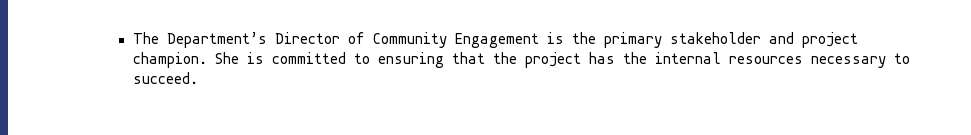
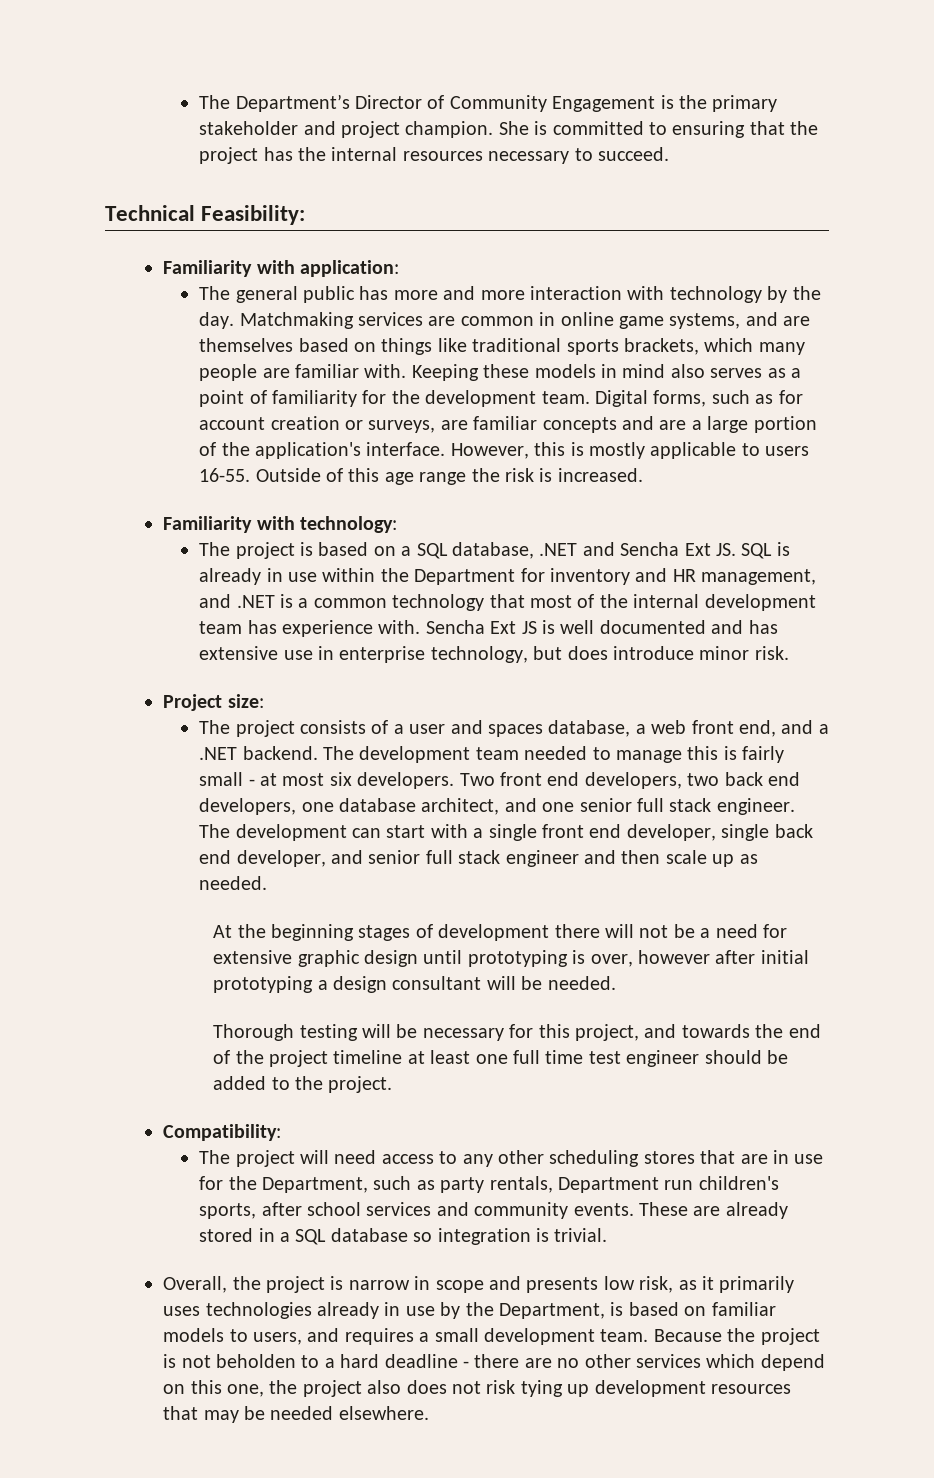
(198, 78) none -> [105,205,306,225] [163,260,399,277] [199,286,821,303] [199,312,811,329] [199,338,805,355] [199,364,801,381] [199,390,803,407] [199,416,817,433] [199,442,810,459] [199,468,643,485] [163,516,397,533] [199,542,790,559] [199,568,817,585] [199,594,816,611] [199,620,778,637] [199,646,789,663] [163,694,264,711] [199,720,829,737] [199,746,785,763] [199,772,800,789] [199,798,795,815] [199,824,813,841] [199,850,758,867] [199,876,268,890] [213,924,788,941] [213,950,809,967] [213,976,616,993] [213,1024,821,1041] [213,1050,789,1067] [213,1076,393,1093] [163,1124,282,1141] [199,1150,824,1167] [199,1176,779,1193] [199,1202,788,1219] [199,1228,608,1245] [163,1276,795,1293] [163,1302,776,1319] [163,1328,820,1345] [163,1354,825,1371] [163,1380,791,1397] [163,1406,429,1423] // Technical Feasibility: // Familiarity with application: // The general public has more and more interaction with technology by the day. Matchmaking services are common in online game systems, and are themselves based on things like traditional sports brackets, which many people are familiar with. Keeping these models in mind also serves as a point of familiarity for the development team. Digital forms, such as for account creation or surveys, are familiar concepts and are a large portion of the application's interface. However, this is mostly applicable to users 16-55. Outside of this age range the risk is increased. // Familiarity with technology: // The project is based on a SQL database, .NET and Sencha Ext JS. SQL is already in use within the Department for inventory and HR management, and .NET is a common technology that most of the internal development team has experience with. Sencha Ext JS is well documented and has extensive use in enterprise technology, but does introduce minor risk. // Project size: // The project consists of a user and spaces database, a web front end, and a .NET backend. The development team needed to manage this is fairly small - at most six developers. Two front end developers, two back end developers, one database architect, and one senior full stack engineer. The development can start with a single front end developer, single back end developer, and senior full stack engineer and then scale up as needed. // At the beginning stages of development there will not be a need for extensive graphic design until prototyping is over, however after initial prototyping a design consultant will be needed. // Thorough testing will be necessary for this project, and towards the end of the project timeline at least one full time test engineer should be added to the project. // Compatibility: // The project will need access to any other scheduling stores that are in use for the Department, such as party rentals, Department run children's sports, after school services and community events. These are already stored in a SQL database so integration is trivial. // Overall, the project is narrow in scope and presents low risk, as it primarily uses technologies already in use by the Department, is based on familiar models to users, and requires a small development team. Because the project is not beholden to a hard deadline - there are no other services which depend on this one, the project also does not risk tying up development resources that may be needed elsewhere.

